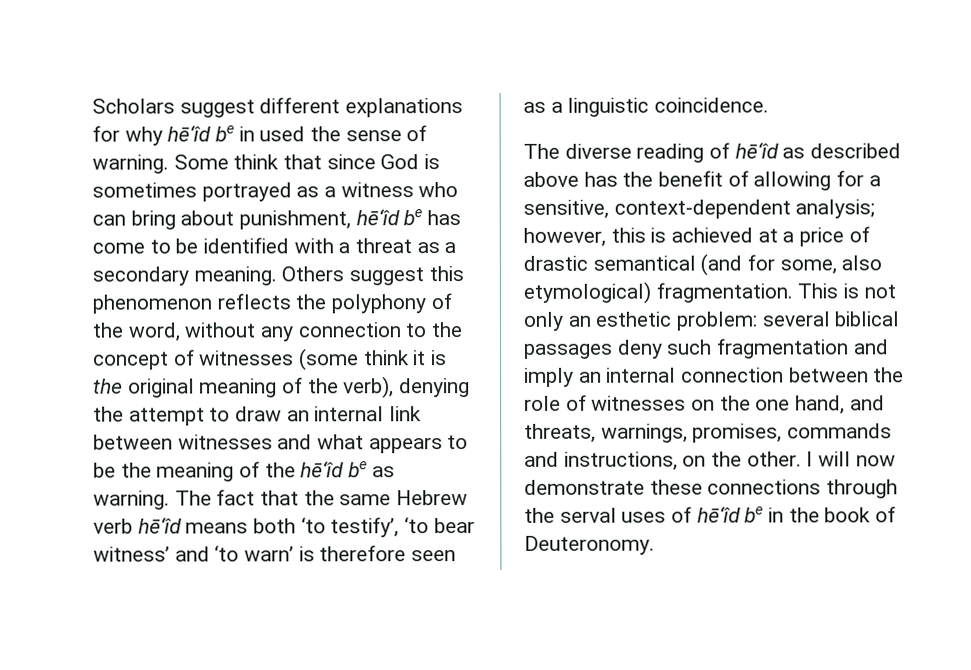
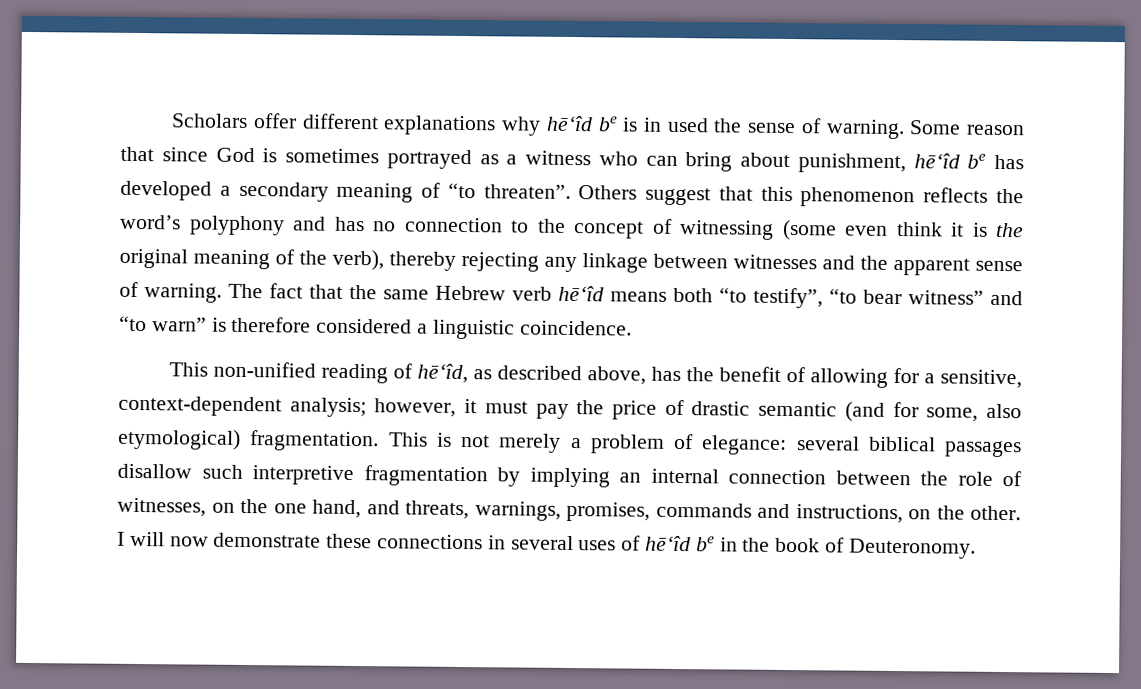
[179,99,255,118] suggest -> [253,113,298,129] offer
[92,125,120,142] for -> (497, 125) none
(235, 133) none -> [622,117,639,132] is
[233,154,280,170] think -> [965,124,1025,136] reason
[92,237,457,254] [92,266,277,286] come to be identified with a threat as a secondary meaning. -> [120,180,571,203] developed a secondary meaning of “to threaten”.
(425, 276) none -> [718,186,753,201] that
[331,293,452,314] [92,322,295,342] polyphony of the word, without any -> [120,214,396,236] word’s polyphony and has no
[199,348,360,371] witnesses (some -> [679,219,888,241] witnessing (some even
[399,378,471,398] [93,406,423,426] [93,434,469,454] [93,461,395,482] denying the attempt to draw an internal link between witnesses and what appears to be the meaning of the hē‘îd be as -> [389,251,1023,276] [119,281,139,298] thereby rejecting any linkage between witnesses and the apparent sense of
[300,517,475,538] [93,545,457,562] [523,101,546,113] ‘to testify’, ‘to bear witness’ and ‘to warn’ is therefore seen as -> [719,287,1023,309] [119,315,413,334] “to testify”, “to bear witness” and “to warn” is therefore considered
[523,143,632,159] The diverse -> [169,361,317,378] This non-unified
[734,142,779,159] hē‘îd -> [417,363,469,384] hē‘îd,
[523,171,579,187] above -> [587,366,647,385] above,
[610,227,795,243] this is achieved at a -> [464,399,605,419] it must pay the
[592,255,696,271] semantical -> [758,401,838,417] semantic
[523,311,900,331] [524,338,889,359] [524,367,574,387] only an esthetic problem: several biblical passages deny such fragmentation and imply -> [498,433,1022,458] [117,463,610,488] merely a problem of elegance: several biblical passages disallow such interpretive fragmentation by implying
[591,395,687,411] witnesses -> [117,497,206,517] witnesses,
[826,479,899,499] [524,507,617,523] through the serval -> [487,535,574,551] in several

